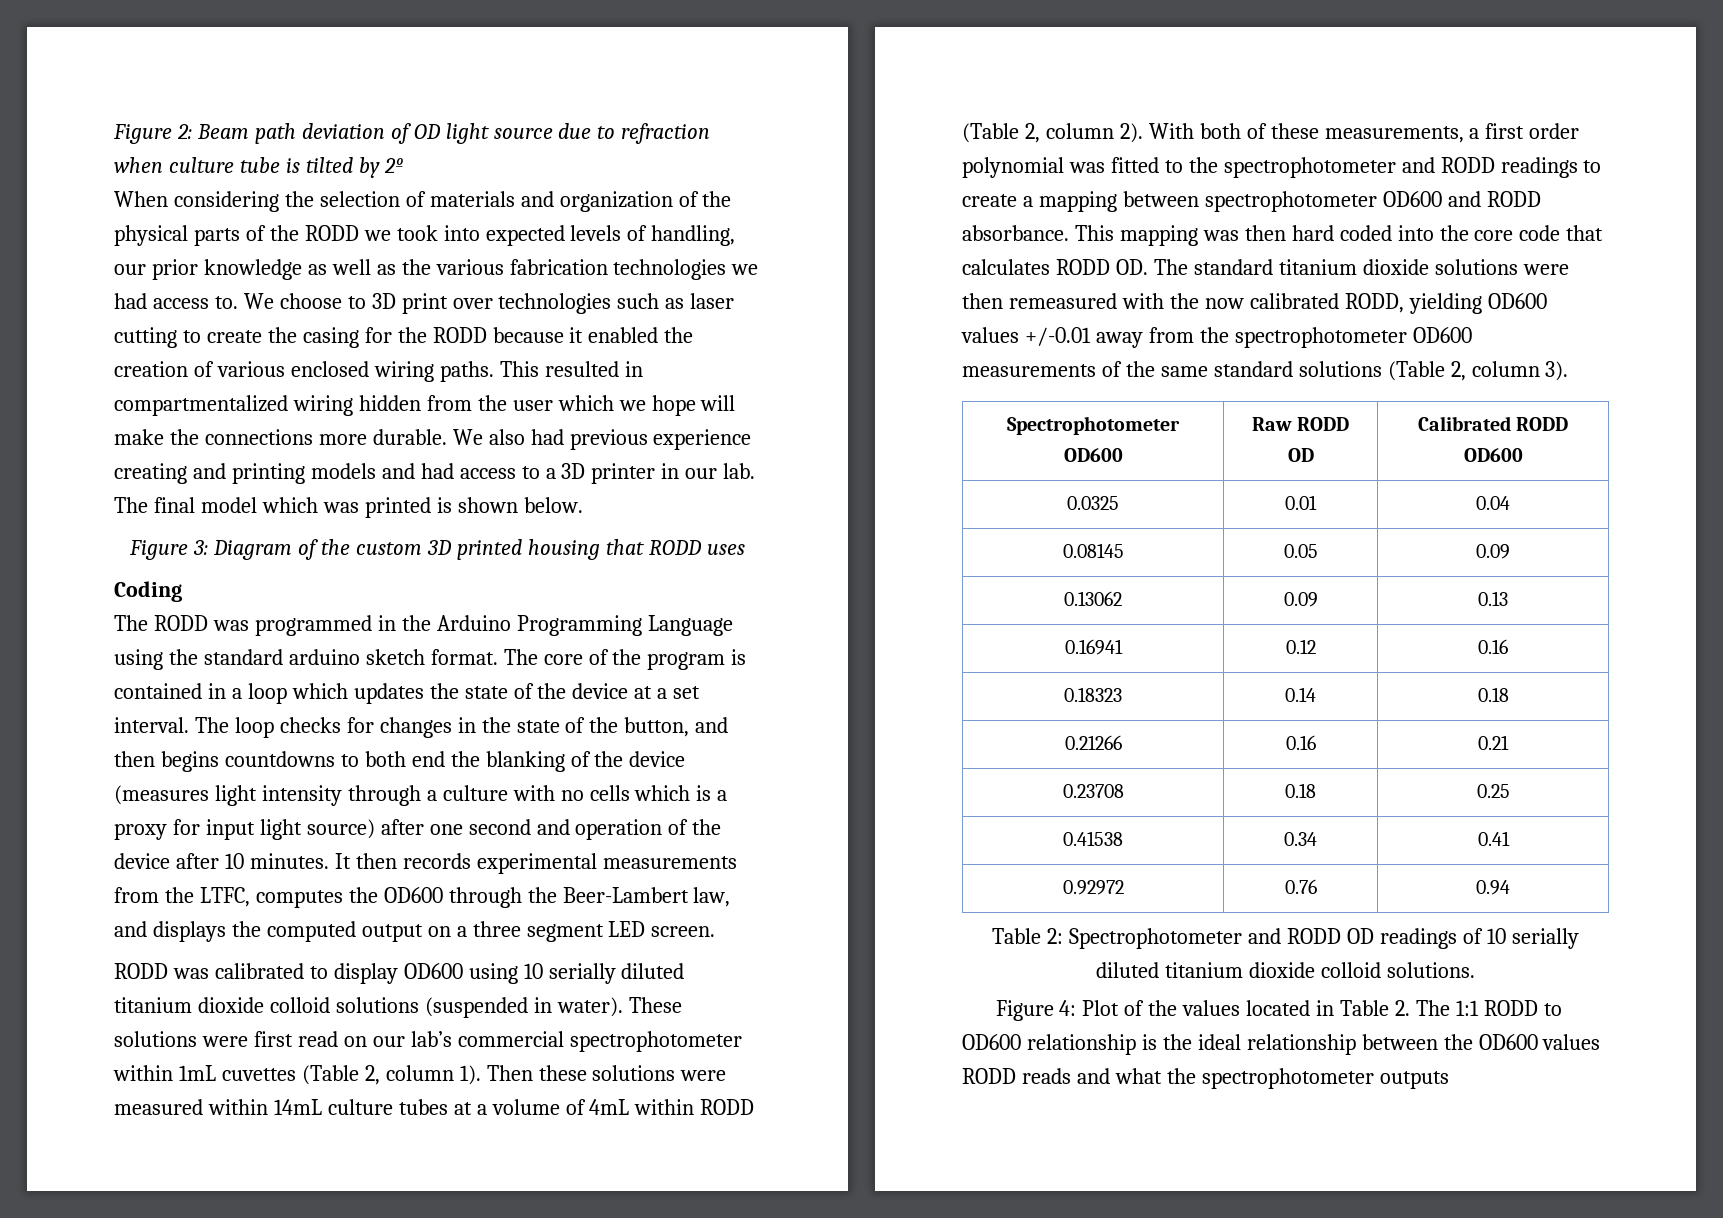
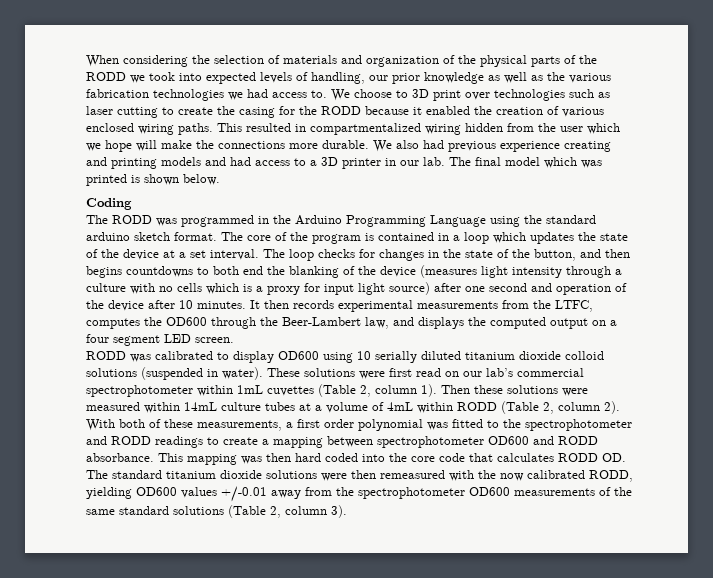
[113,123,711,144] [114,157,404,178] Figure 2: Beam path deviation of OD light source due to refraction when culture tube is tilted by 2º // -> (86, 61) none
[129,539,745,560] // Figure 3: Diagram of the custom 3D printed housing that RODD uses -> (220, 179) none
[472,921,521,937] three -> [86,334,109,343] four
[1007,416,1180,435] [1063,448,1123,462] [1251,417,1350,431] [1287,448,1314,462] [1417,416,1569,431] [1463,448,1523,462] [1067,496,1119,510] [1285,495,1317,510] [1476,496,1510,510] [1062,543,1124,558] [1283,544,1318,558] [1476,544,1510,559] [1064,591,1122,606] [1283,592,1318,607] [1478,591,1508,606] [1064,639,1123,655] [1285,639,1316,654] [1478,639,1508,654] [1064,687,1122,702] [1285,687,1316,702] [1477,687,1509,702] [1064,735,1122,750] [1285,735,1316,750] [1478,735,1509,750] [1062,784,1124,798] [1285,783,1316,798] [1476,784,1510,798] [1063,831,1123,846] [1284,832,1317,846] [1477,831,1510,846] [1062,880,1124,895] [1284,879,1317,894] [1476,880,1510,895] [992,928,1579,949] [1096,962,1475,978] [995,1000,1562,1021] [962,1034,1601,1055] [962,1068,1449,1089] // Spectrophotometer OD600 | Raw RODD OD | Calibrated RODD OD600 // 0.0325 | 0.01 | 0.04 // 0.08145 | 0.05 | 0.09 // 0.13062 | 0.09 | 0.13 // 0.16941 | 0.12 | 0.16 // 0.18323 | 0.14 | 0.18 // 0.21266 | 0.16 | 0.21 // 0.23708 | 0.18 | 0.25 // 0.41538 | 0.34 | 0.41 // 0.92972 | 0.76 | 0.94 // Table 2: Spectrophotometer and RODD OD readings of 10 serially diluted titanium dioxide colloid solutions. // Figure 4: Plot of the values located in Table 2. The 1:1 RODD to OD600 relationship is the ideal relationship between the OD600 values RODD reads and what the spectrophotometer outputs -> (347, 511) none

